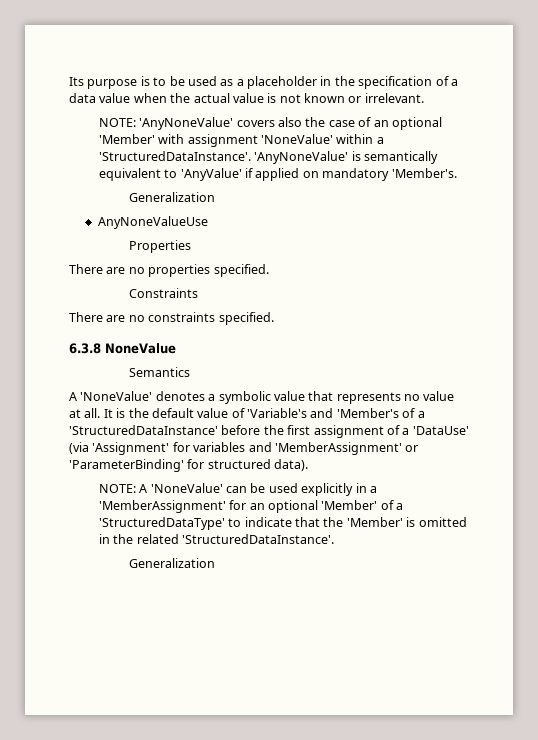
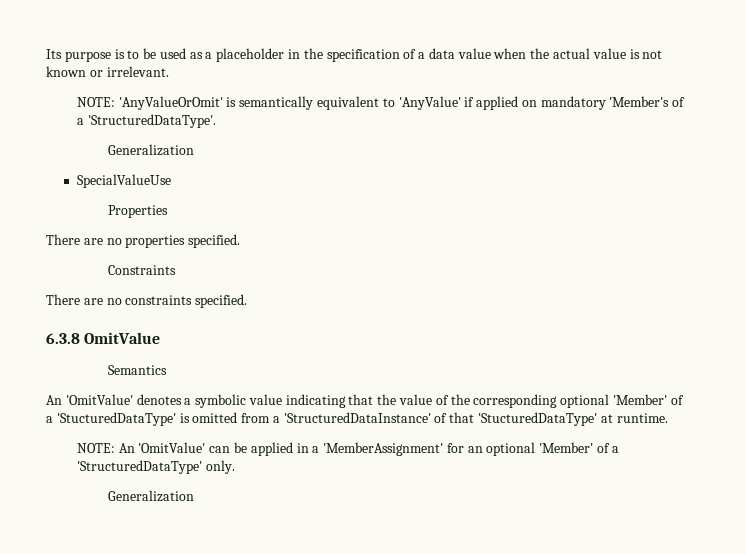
[139,117,442,130] [98,134,384,147] [98,151,349,164] 'AnyNoneValue' covers also the case of an optional 'Member' with assignment 'NoneValue' within a 'StructuredDataInstance'. 'AnyNoneValue' -> [118,96,223,110] 'AnyValueOrOmit'
[391,168,457,178] 'Member's. -> [609,96,686,107] [76,114,216,128] 'Member's of a 'StructuredDataType'.
[97,216,208,229] AnyNoneValueUse -> [76,174,171,188] SpecialValueUse
[105,343,176,354] NoneValue -> [84,332,161,344] OmitValue
[69,391,153,401] A 'NoneValue' -> [46,394,133,405] An 'OmitValue'
[308,391,455,404] [69,408,425,418] [69,425,469,438] [69,442,419,455] [69,459,309,472] [98,483,354,496] that represents no value at all. It is the default value of 'Variable's and 'Member's of a 'StructuredDataInstance' before the first assignment of a 'DataUse' (via 'Assignment' for variables and 'MemberAssignment' or 'ParameterBinding' for structured data). // NOTE: A 'NoneValue' can be used explicitly -> [285,394,684,408] [46,412,668,426] [76,442,293,456] indicating that the value of the corresponding optional 'Member' of a 'StucturedDataType' is omitted from a 'StructuredDataInstance' of that 'StucturedDataType' at runtime. // NOTE: An 'OmitValue' can be applied
[228,517,467,527] [98,534,335,544] to indicate that the 'Member' is omitted in the related 'StructuredDataInstance'. -> [205,460,235,474] only.

